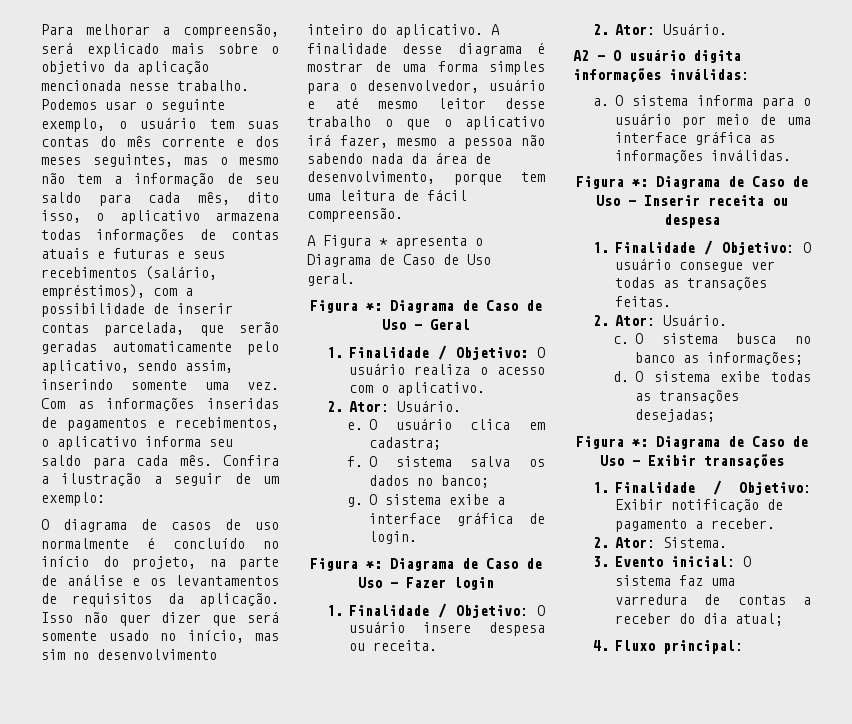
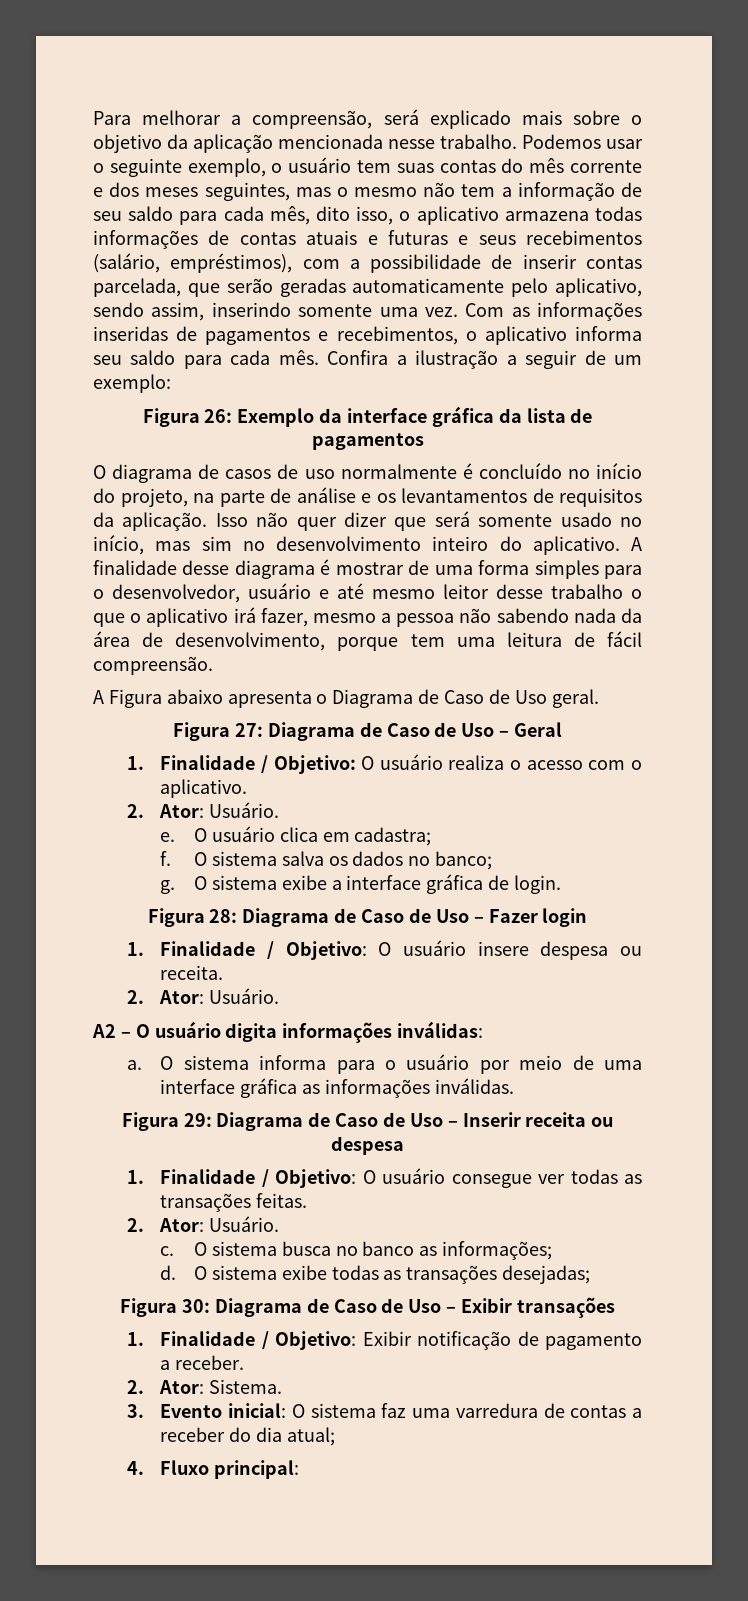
(105, 499) none -> [142,406,593,427] [311,433,424,450] // Figura 26: Exemplo da interface gráfica da lista de pagamentos
[379,238,388,246] * -> [166,689,223,704] abaixo
[366,302,382,311] *: -> [234,723,263,737] 27:
[366,560,382,569] *: -> [209,909,238,923] 28:
[632,178,648,187] *: -> [183,1113,212,1127] 29:
[632,438,648,447] *: -> [181,1299,210,1313] 30:

